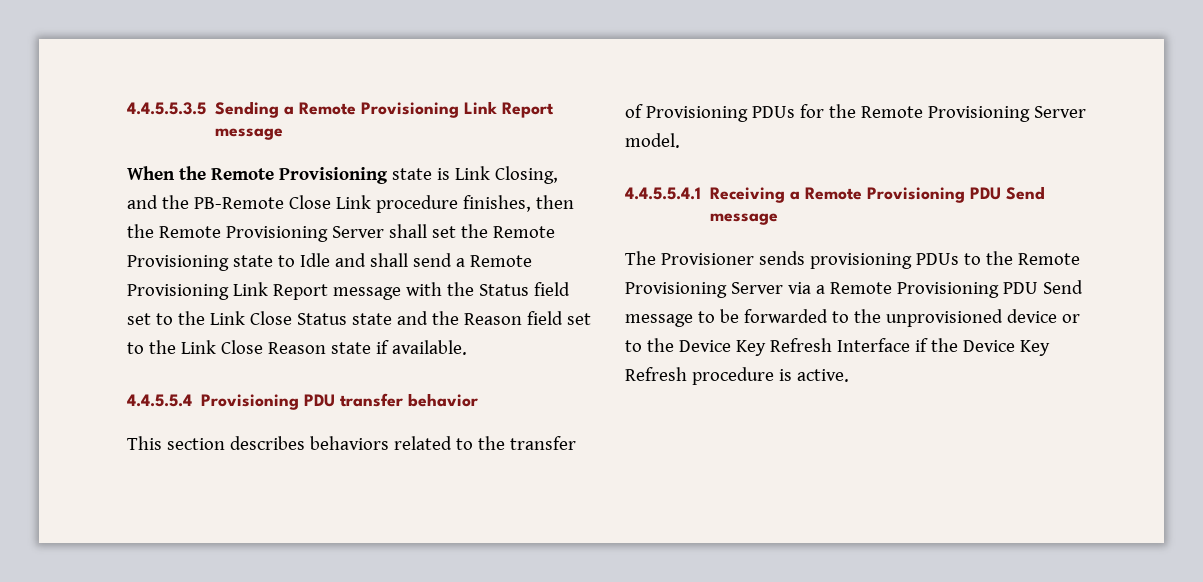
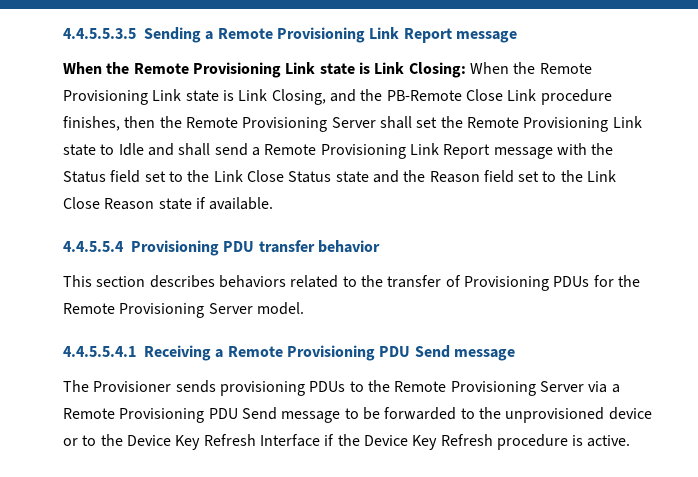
(388, 175) none -> [285,62,592,78] [63,89,182,105] Link state is Link Closing: When the Remote Provisioning Link
(229, 263) none -> [612,116,642,128] Link

